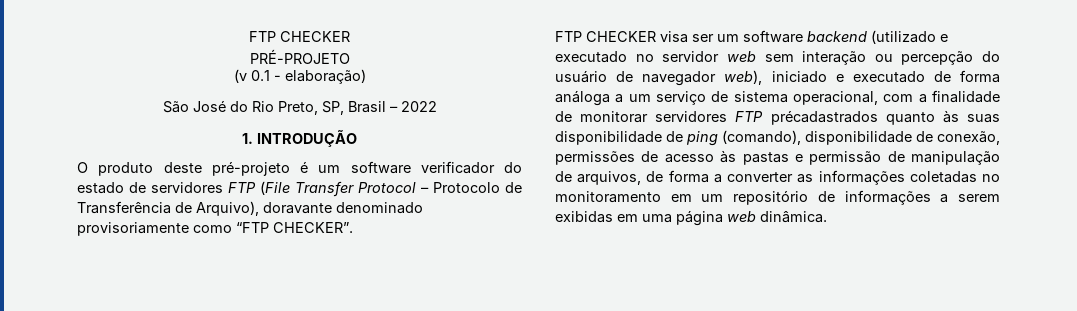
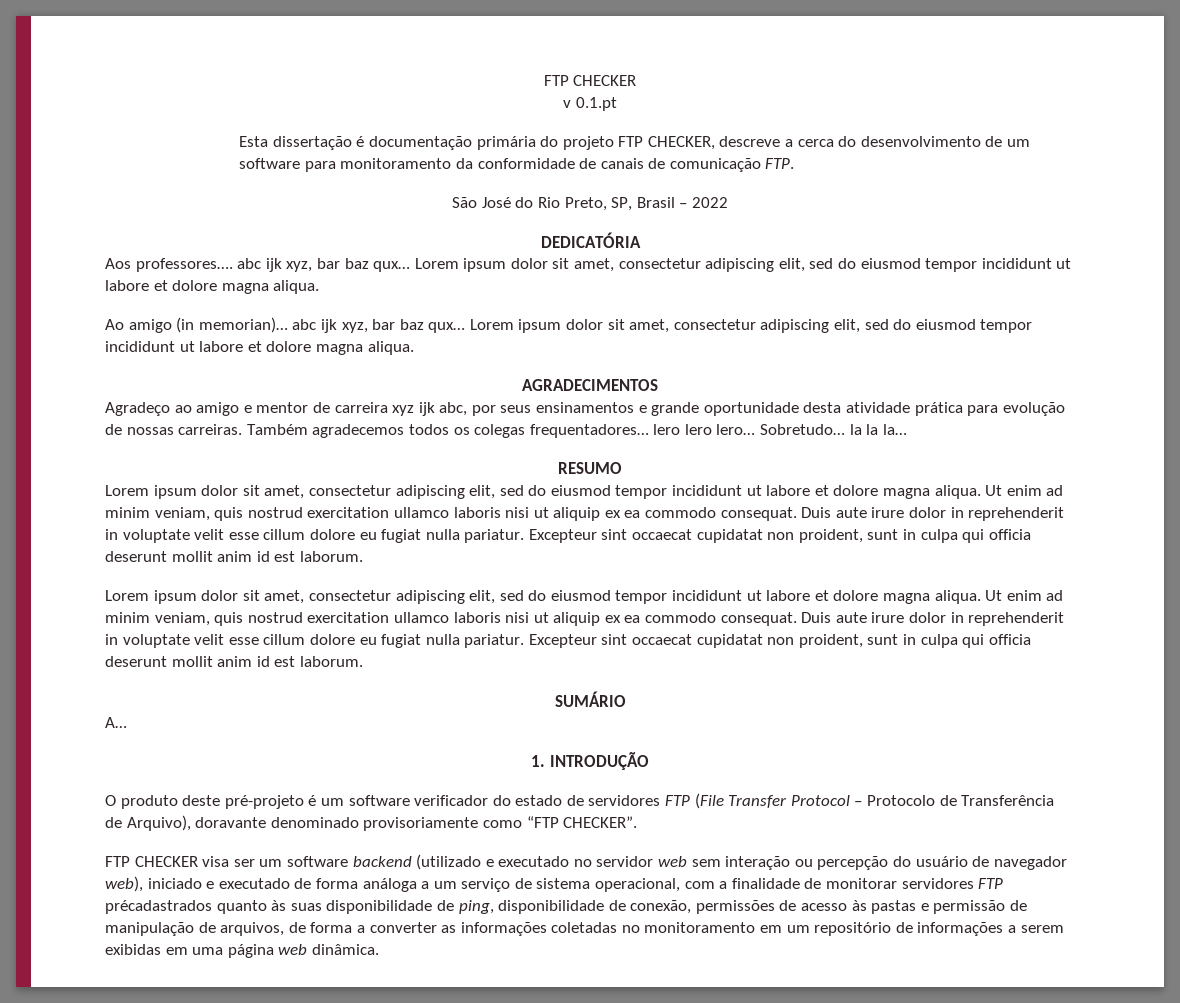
[249,49,350,64] [233,69,366,84] PRÉ-PROJETO // (v 0.1 - elaboração) -> [563,97,617,111] [239,136,1031,150] [239,158,795,172] v 0.1.pt // Esta dissertação é documentação primária do projeto FTP CHECKER, descreve a cerca do desenvolvimento de um software para monitoramento da conformidade de canais de comunicação FTP.
(437, 106) none -> [540,232,641,248] [105,258,1072,272] [105,280,320,294] [105,317,1033,333] [105,341,414,355] [522,379,658,391] [105,402,1065,416] [105,424,907,438] [558,462,622,474] [105,485,1064,499] [105,507,1065,521] [105,529,1031,543] [105,551,363,562] [105,590,1064,604] [105,612,1065,626] [105,634,1031,648] [105,656,363,667] [554,691,626,707] [105,717,127,728] // DEDICATÓRIA // Aos professores…. abc ijk xyz, bar baz qux… Lorem ipsum dolor sit amet, consectetur adipiscing elit, sed do eiusmod tempor incididunt ut labore et dolore magna aliqua. // Ao amigo (in memorian)… abc ijk xyz, bar baz qux… Lorem ipsum dolor sit amet, consectetur adipiscing elit, sed do eiusmod tempor incididunt ut labore et dolore magna aliqua. // AGRADECIMENTOS // Agradeço ao amigo e mentor de carreira xyz ijk abc, por seus ensinamentos e grande oportunidade desta atividade prática para evolução de nossas carreiras. Também agradecemos todos os colegas frequentadores… lero lero lero… Sobretudo… la la la… // RESUMO // Lorem ipsum dolor sit amet, consectetur adipiscing elit, sed do eiusmod tempor incididunt ut labore et dolore magna aliqua. Ut enim ad minim veniam, quis nostrud exercitation ullamco laboris nisi ut aliquip ex ea commodo consequat. Duis aute irure dolor in reprehenderit in voluptate velit esse cillum dolore eu fugiat nulla pariatur. Excepteur sint occaecat cupidatat non proident, sunt in culpa qui officia deserunt mollit anim id est laborum. // Lorem ipsum dolor sit amet, consectetur adipiscing elit, sed do eiusmod tempor incididunt ut labore et dolore magna aliqua. Ut enim ad minim veniam, quis nostrud exercitation ullamco laboris nisi ut aliquip ex ea commodo consequat. Duis aute irure dolor in reprehenderit in voluptate velit esse cillum dolore eu fugiat nulla pariatur. Excepteur sint occaecat cupidatat non proident, sunt in culpa qui officia deserunt mollit anim id est laborum. // SUMÁRIO // A…
[686,130,801,146] ping (comando), -> [458,900,494,914] ping,

